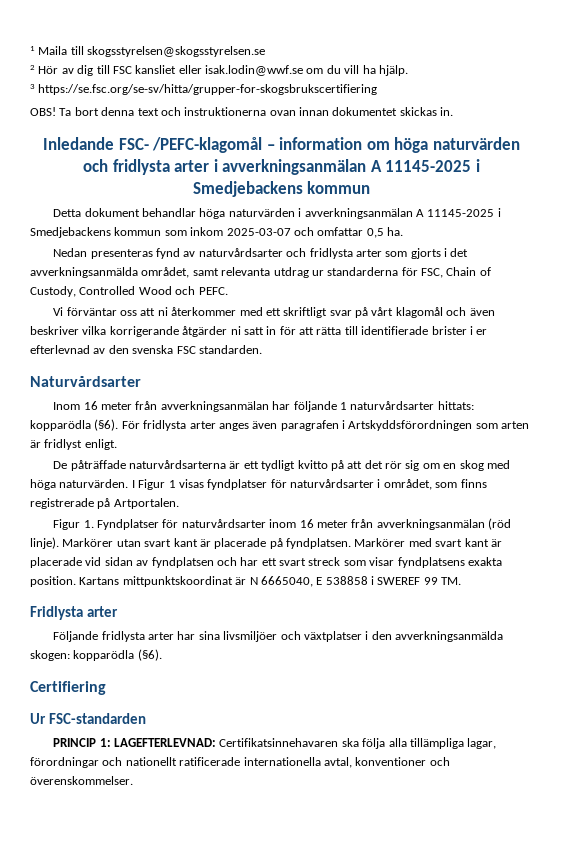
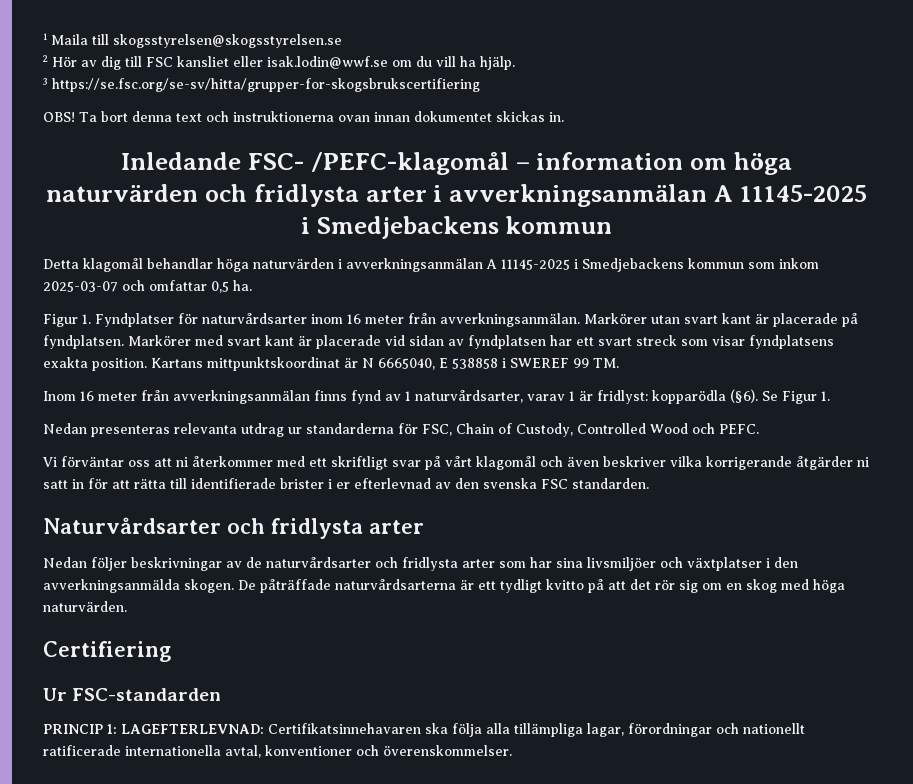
[84,208,140,217] dokument -> [83,258,143,272] klagomål
[53,248,469,259] [30,267,219,278] Nedan presenteras fynd av naturvårdsarter och fridlysta arter som gjorts i det avverkningsanmälda området, samt -> [43,313,858,327] [43,335,834,349] [43,357,619,371] [43,389,830,404] [43,423,170,437] Figur 1. Fyndplatser för naturvårdsarter inom 16 meter från avverkningsanmälan. Markörer utan svart kant är placerade på fyndplatsen. Markörer med svart kant är placerade vid sidan av fyndplatsen har ett svart streck som visar fyndplatsens exakta position. Kartans mittpunktskoordinat är N 6665040, E 538858 i SWEREF 99 TM. // Inom 16 meter från avverkningsanmälan finns fynd av 1 naturvårdsarter, varav 1 är fridlyst: kopparödla (§6). Se Figur 1. // Nedan presenteras
[53,401,474,412] [30,419,530,431] [30,439,117,450] // Inom 16 meter från avverkningsanmälan har följande 1 naturvårdsarter hittats: kopparödla (§6). För fridlysta arter anges även paragrafen i Artskyddsförordningen som arten är fridlyst enligt. // -> [227,518,424,539] [43,557,798,571] [43,579,234,593] och fridlysta arter // Nedan följer beskrivningar av de naturvårdsarter och fridlysta arter som har sina livsmiljöer och växtplatser i den avverkningsanmälda skogen.
[131,479,487,490] [30,498,179,509] [53,518,512,530] [30,537,502,549] [30,557,502,568] [30,576,462,587] [30,606,118,620] [53,631,504,642] [30,649,162,661] I Figur 1 visas fyndplatser för naturvårdsarter i området, som finns registrerade på Artportalen. // Figur 1. Fyndplatser för naturvårdsarter inom 16 meter från avverkningsanmälan (röd linje). Markörer utan svart kant är placerade på fyndplatsen. Markörer med svart kant är placerade vid sidan av fyndplatsen och har ett svart streck som visar fyndplatsens exakta position. Kartans mittpunktskoordinat är N 6665040, E 538858 i SWEREF 99 TM. // Fridlysta arter // Följande fridlysta arter har sina livsmiljöer och växtplatser i den avverkningsanmälda skogen: kopparödla (§6). -> (127, 606) none

